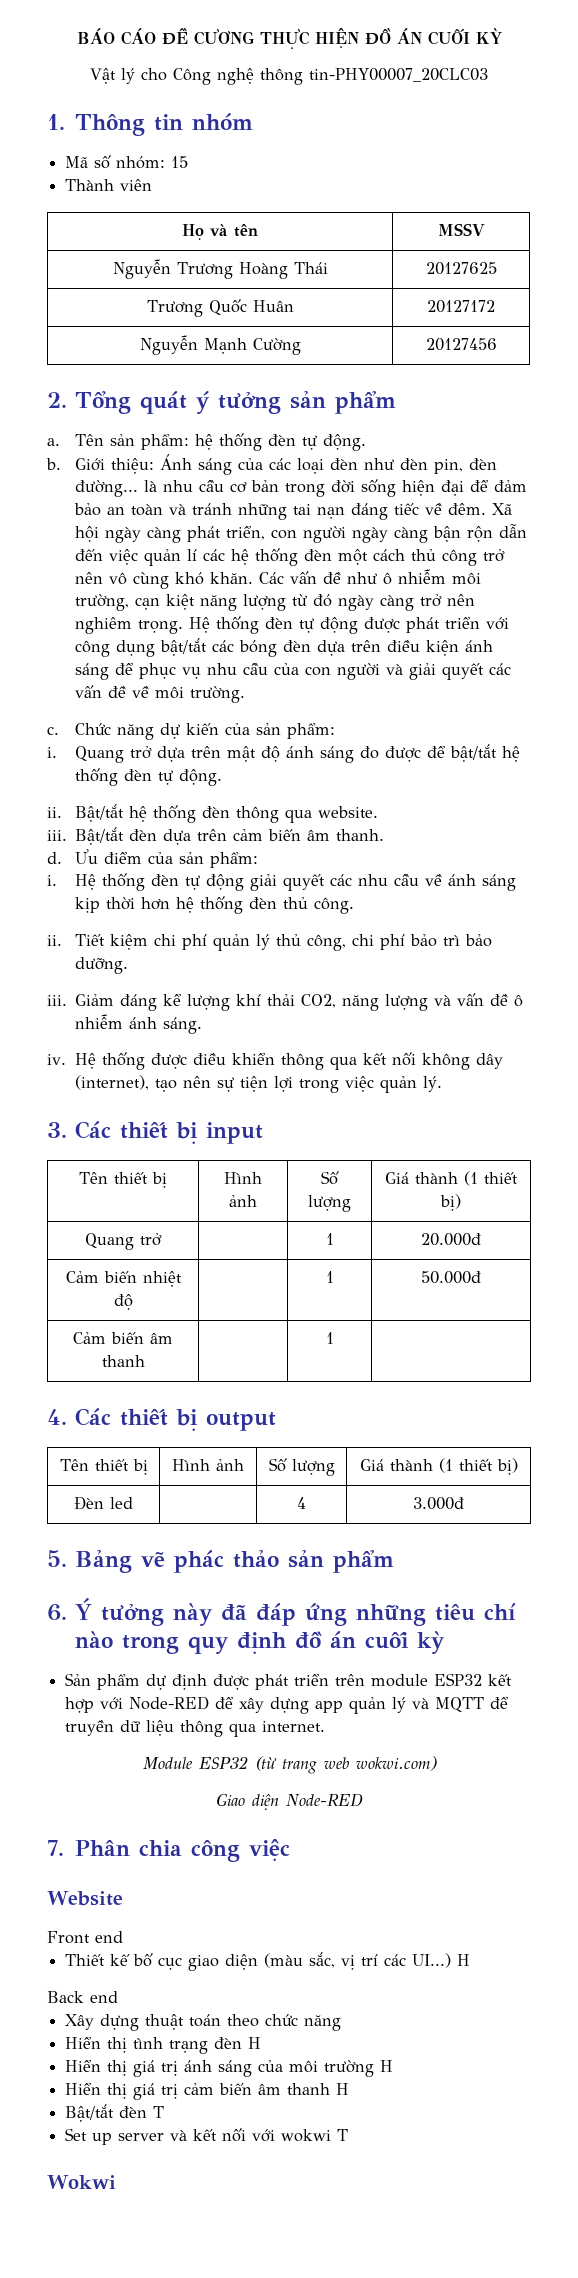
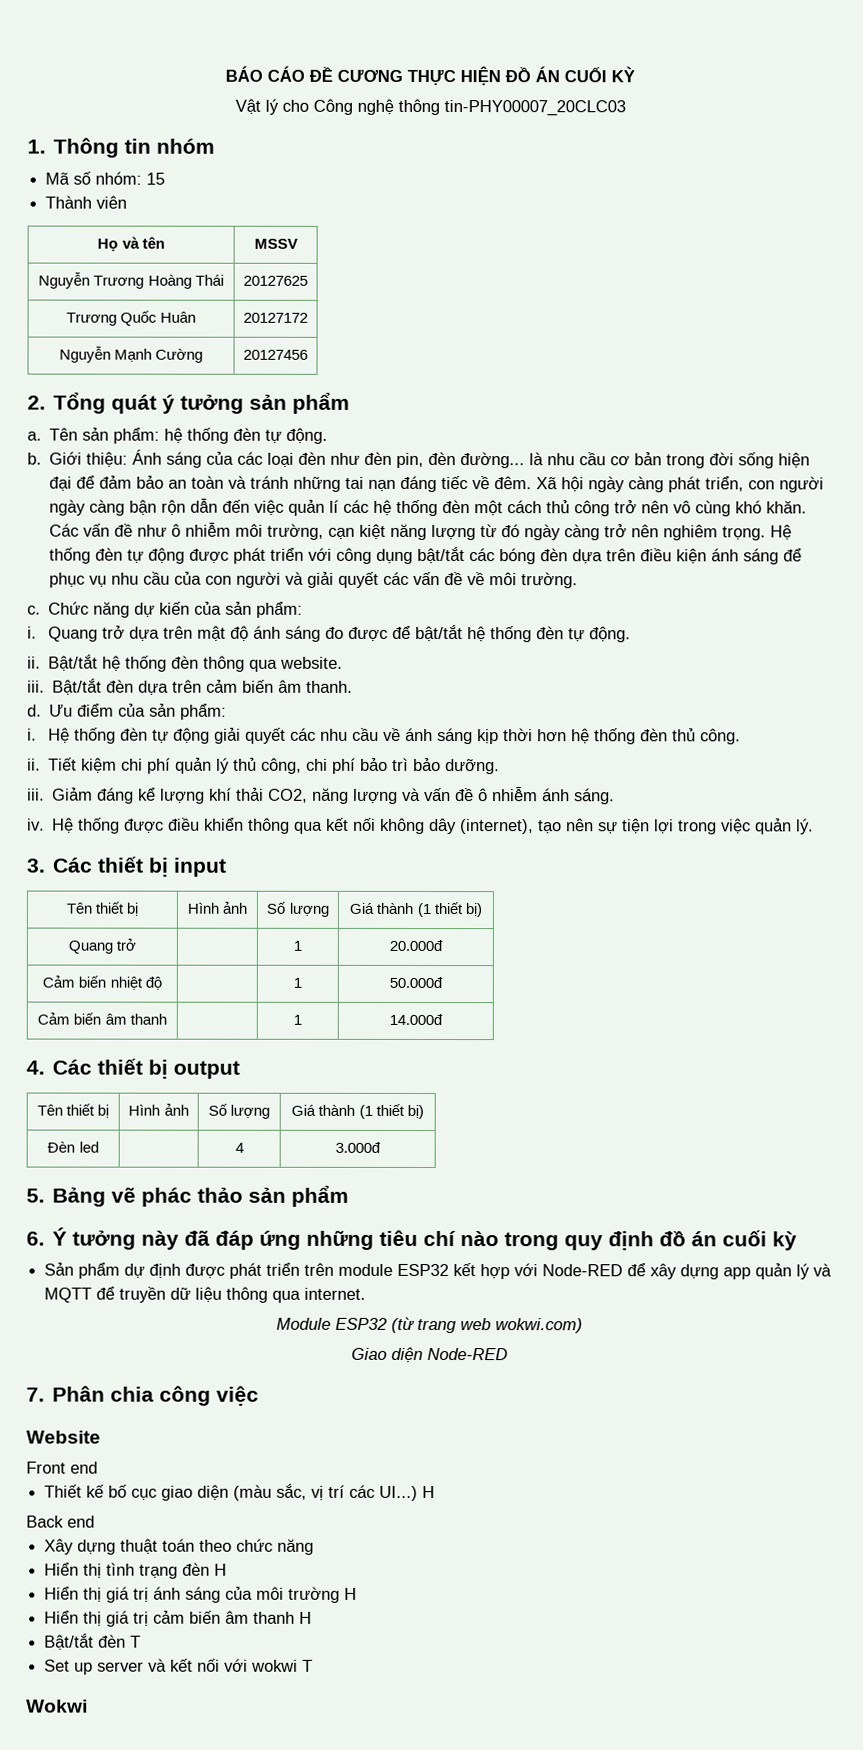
(334, 1338) none -> [389,1013,443,1026] 14.000đ

